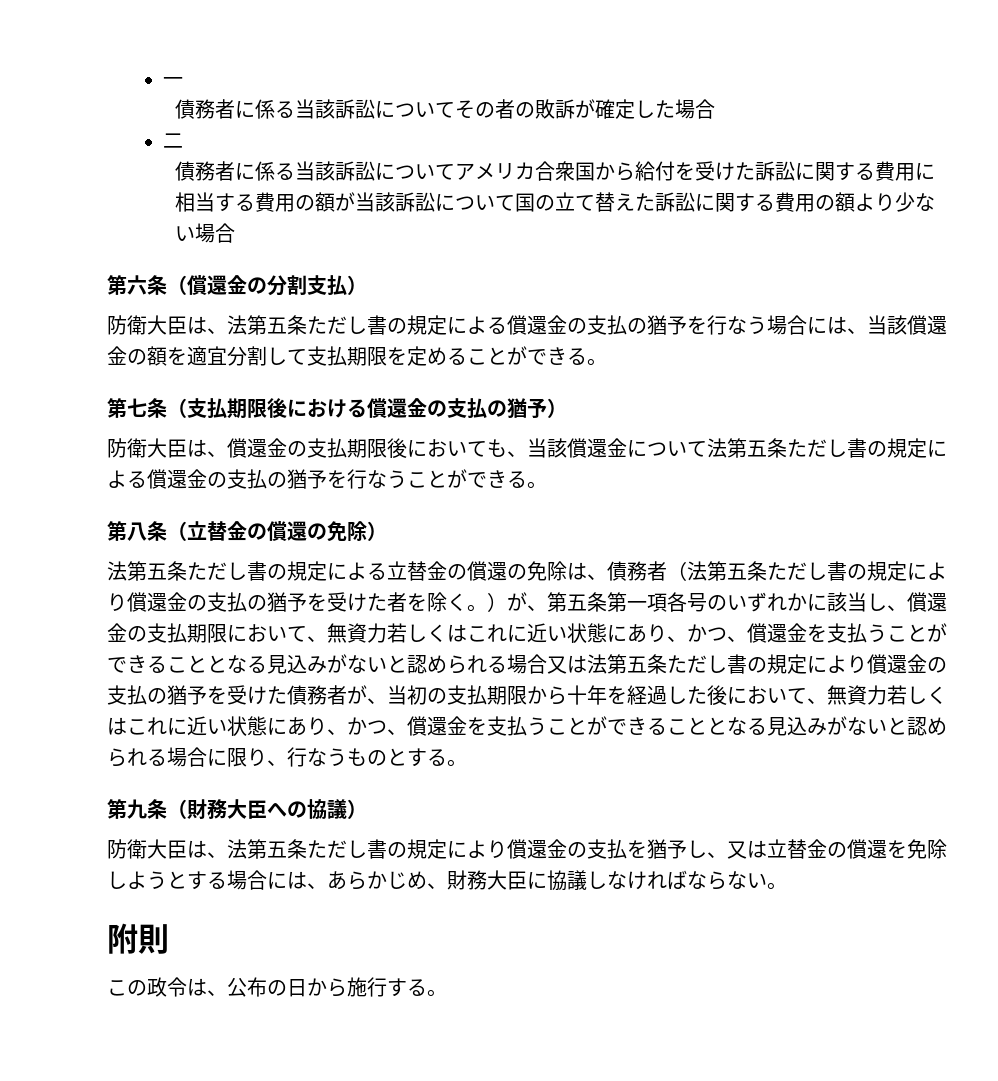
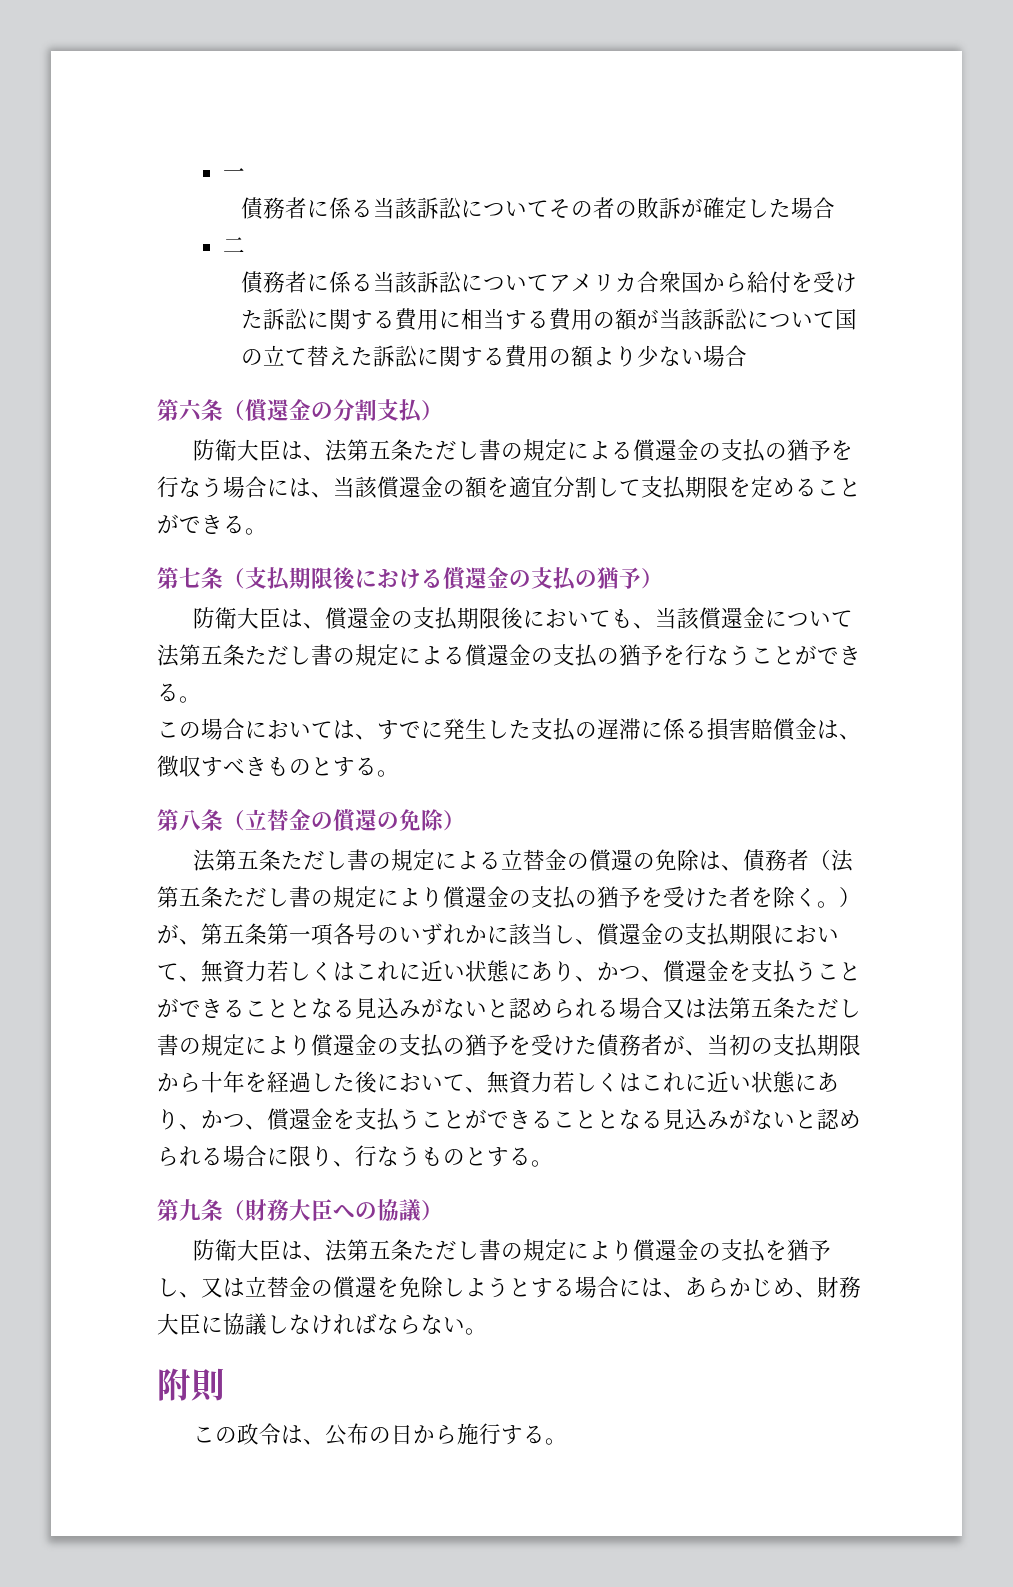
(547, 485) none -> [157,718,861,741] [157,755,399,777] // この場合においては、すでに発生した支払の遅滞に係る損害賠償金は、徴収すべきものとする。

